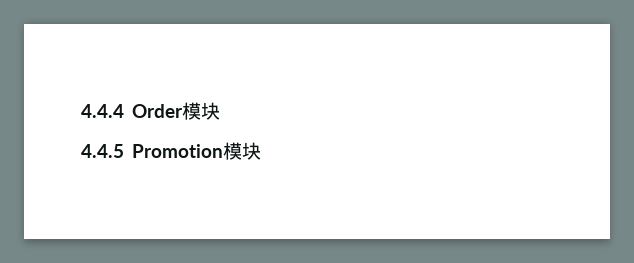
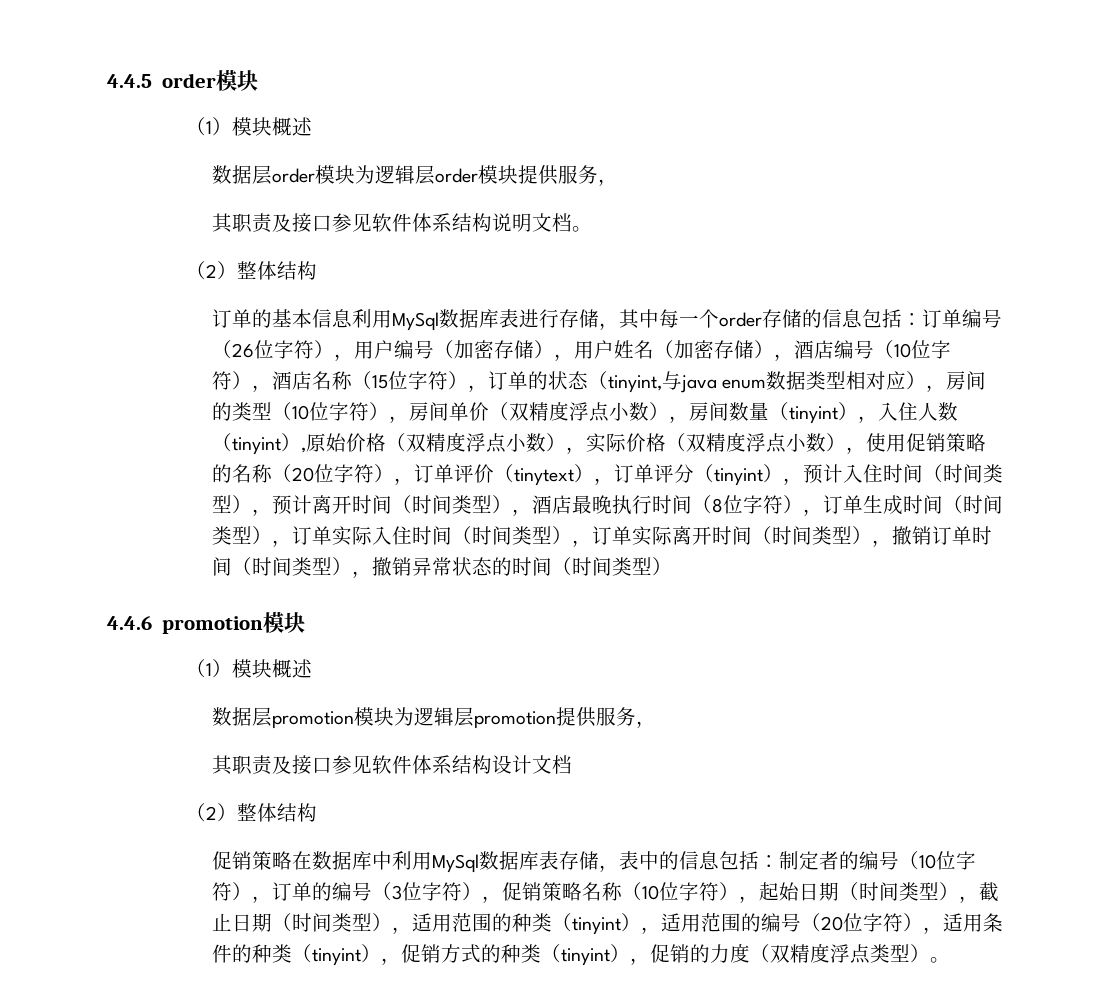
[81,102,220,120] [81,142,261,160] 4.4.4 Order模块 // 4.4.5 Promotion模块 -> [107,70,258,91] [185,117,312,136] [211,165,618,186] [211,213,592,233] [185,261,317,280] [211,309,1002,331] [211,340,951,361] [211,371,987,393] [211,402,958,424] [211,433,986,455] [211,464,1003,486] [211,495,1003,516] [211,526,992,547] [211,557,672,578] [107,612,305,634] [185,659,312,678] [211,707,656,729] [211,755,572,775] [185,803,317,822] [211,851,976,873] [211,882,999,903] [211,913,1003,935] [211,944,950,966] 4.4.5 order模块 // （1）模块概述 // 数据层order模块为逻辑层order模块提供服务， // 其职责及接口参见软件体系结构说明文档。 // （2）整体结构 // 订单的基本信息利用MySql数据库表进行存储，其中每一个order存储的信息包括：订单编号（26位字符），用户编号（加密存储），用户姓名（加密存储），酒店编号（10位字符），酒店名称（15位字符），订单的状态（tinyint,与java enum数据类型相对应），房间的类型（10位字符），房间单价（双精度浮点小数），房间数量（tinyint），入住人数（tinyint）,原始价格（双精度浮点小数），实际价格（双精度浮点小数），使用促销策略的名称（20位字符），订单评价（tinytext），订单评分（tinyint），预计入住时间（时间类型），预计离开时间（时间类型），酒店最晚执行时间（8位字符），订单生成时间（时间类型），订单实际入住时间（时间类型），订单实际离开时间（时间类型），撤销订单时间（时间类型），撤销异常状态的时间（时间类型） // 4.4.6 promotion模块 // （1）模块概述 // 数据层promotion模块为逻辑层promotion提供服务， // 其职责及接口参见软件体系结构设计文档 // （2）整体结构 // 促销策略在数据库中利用MySql数据库表存储，表中的信息包括：制定者的编号（10位字符），订单的编号（3位字符），促销策略名称（10位字符），起始日期（时间类型），截止日期（时间类型），适用范围的种类（tinyint），适用范围的编号（20位字符），适用条件的种类（tinyint），促销方式的种类（tinyint），促销的力度（双精度浮点类型）。

